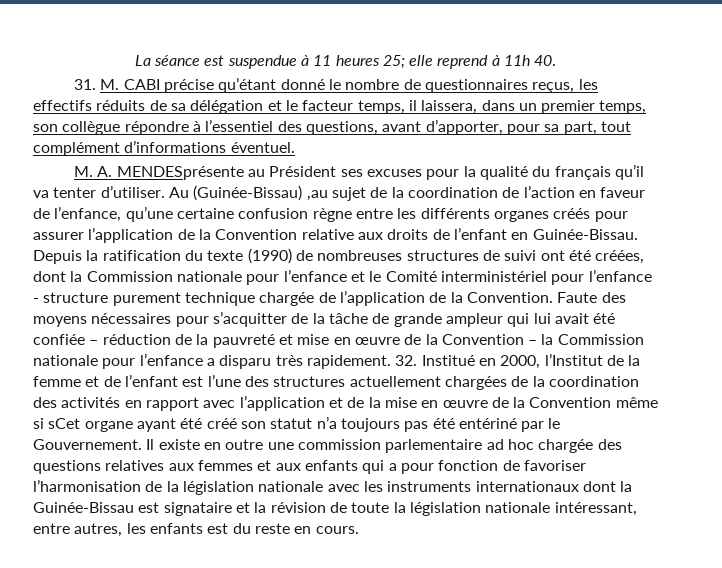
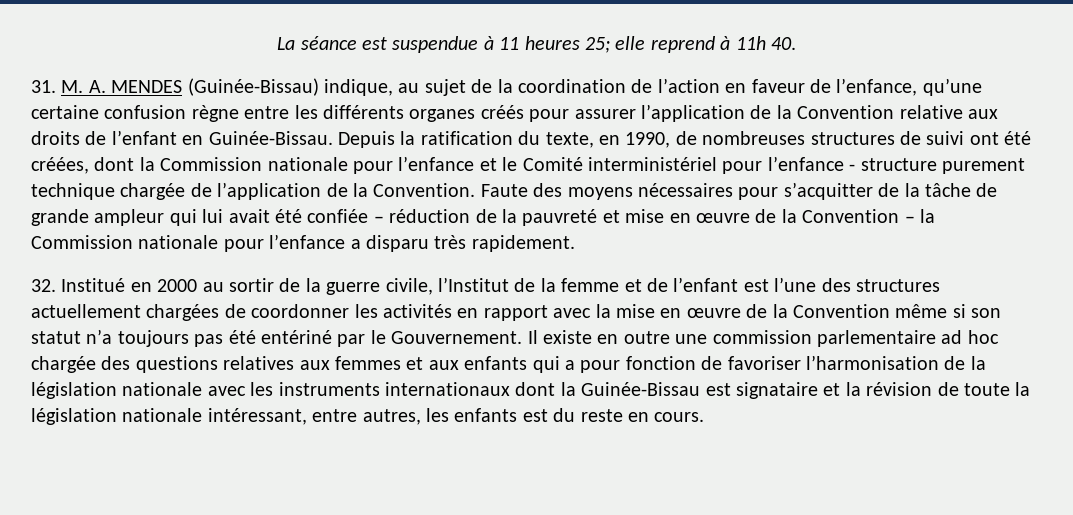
[123,77,598,93] [33,100,647,114] [33,119,631,135] [33,140,295,156] [74,164,644,180] [33,185,328,201] CABI précise qu’étant donné le nombre de questionnaires reçus, les effectifs réduits de sa délégation et le facteur temps, il laissera, dans un premier temps, son collègue répondre à l’essentiel des questions, avant d’apporter, pour sa part, tout complément d’informations éventuel. // M. A. MENDESprésente au Président ses excuses pour la qualité du français qu’il va tenter d’utiliser. Au (Guinée-Bissau) ,au -> [88,78,420,96] A. MENDES (Guinée-Bissau) indique, au
[207,248,292,264] texte (1990) -> [545,132,671,148] texte, en 1990,
(391, 362) none -> (575, 243) //
[500,355,541,369] 2000, -> [157,278,433,295] 2000 au sortir de la guerre civile,
[532,376,639,387] [33,397,57,408] la coordination des -> [251,304,378,318] coordonner les
[239,395,365,411] l’application et de -> (592, 313) none
[48,418,237,432] sCet organe ayant été créé -> (966, 311) none

